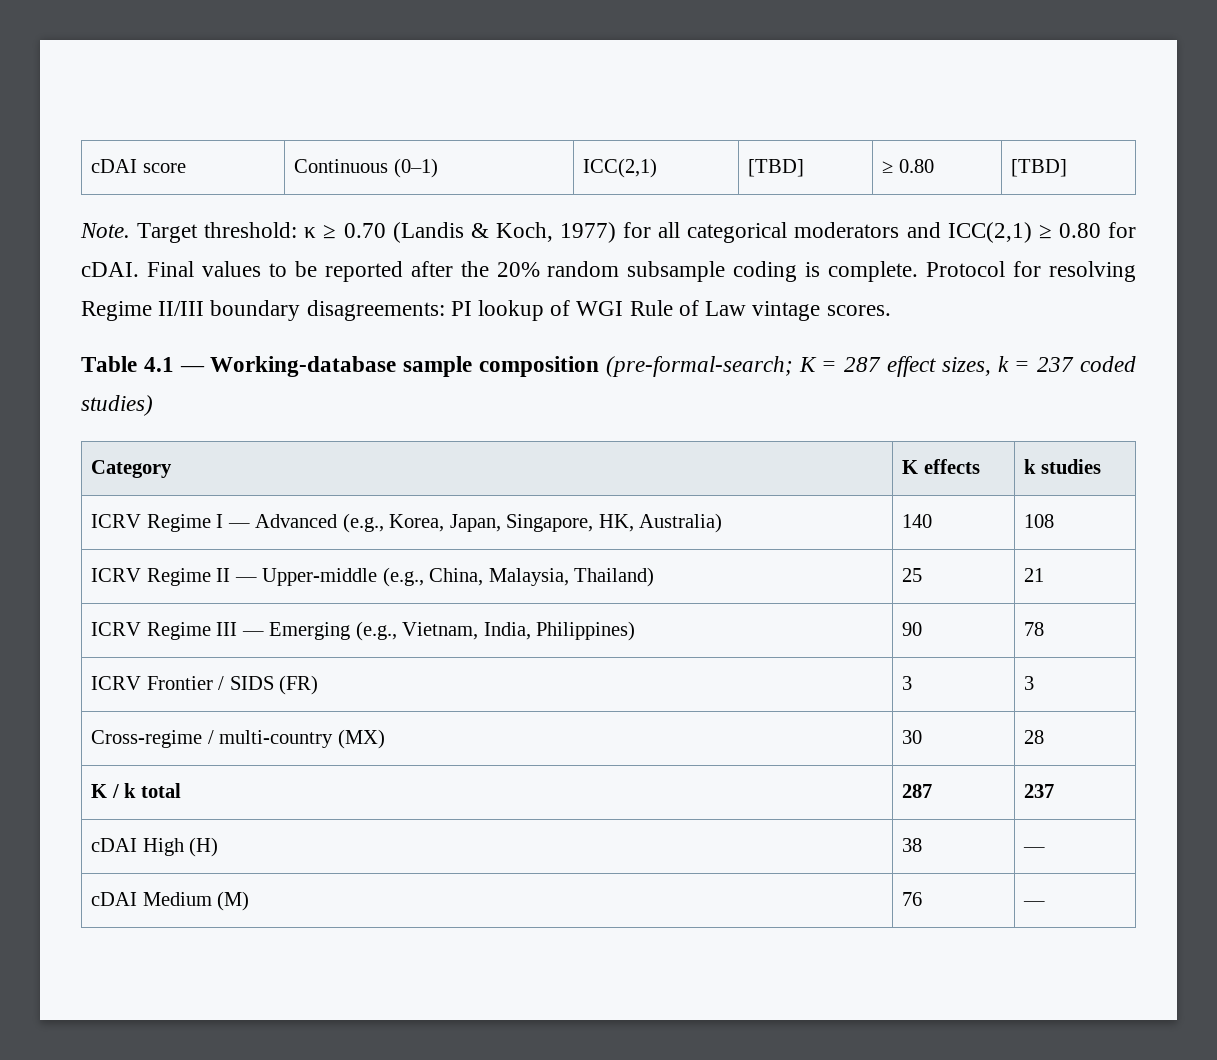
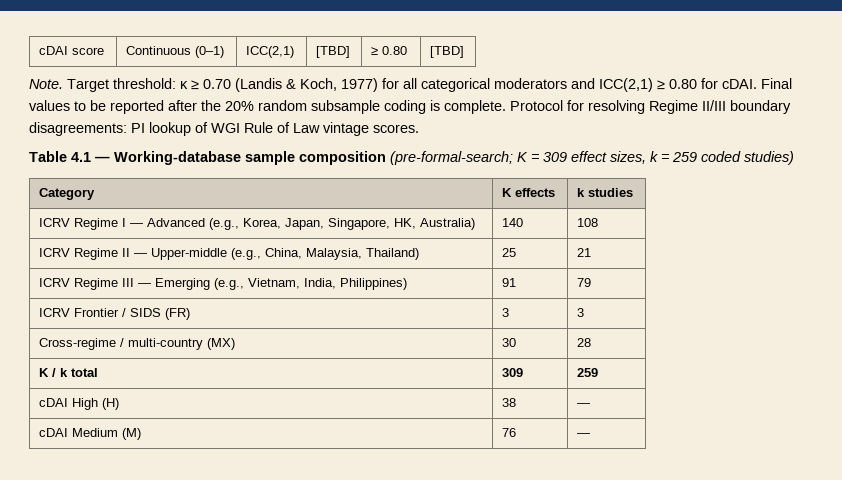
[844,357,882,372] 287 -> [543,152,567,162] 309
[1037,357,1075,372] 237 -> [672,152,697,162] 259
[902,622,923,636] [1024,622,1045,636] 90 | 78 -> [502,278,517,287] [577,278,592,287] 91 | 79
[902,784,933,798] [1024,784,1055,798] 287 | 237 -> [502,368,524,377] [577,368,599,377] 309 | 259

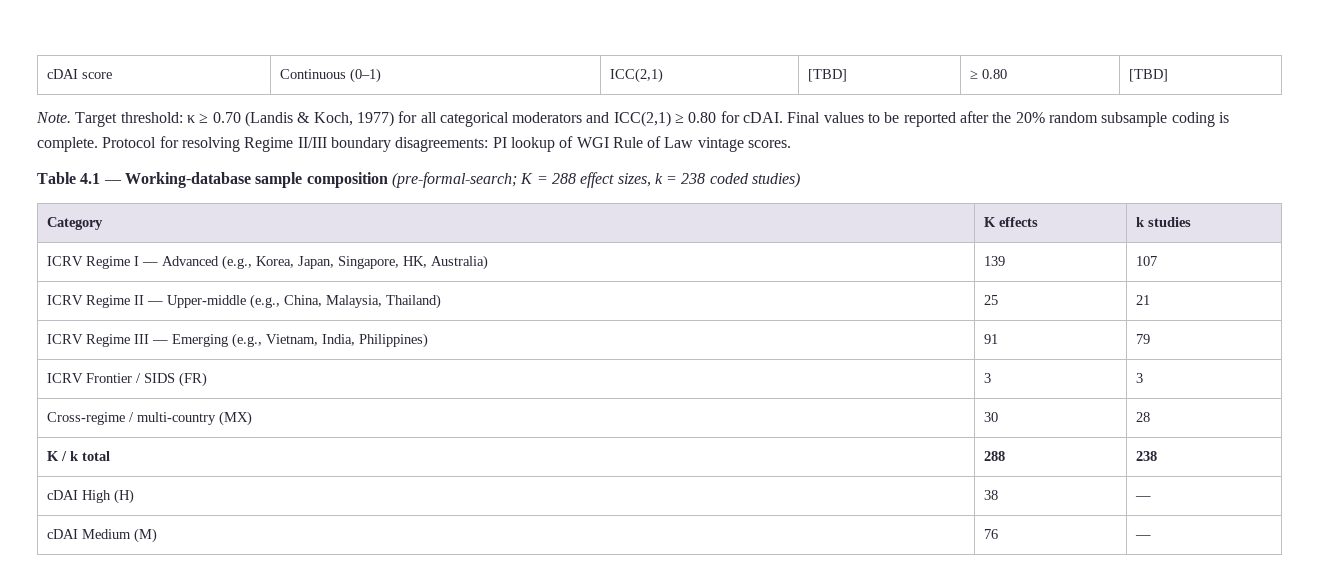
[543,152,567,162] 309 -> [551,173,576,184] 288
[672,152,697,162] 259 -> [681,173,706,184] 238
[502,218,524,227] [577,218,599,227] 140 | 108 -> [984,256,1006,266] [1136,256,1158,266] 139 | 107
[502,368,524,377] [577,368,599,377] 309 | 259 -> [984,451,1006,461] [1136,451,1158,461] 288 | 238

